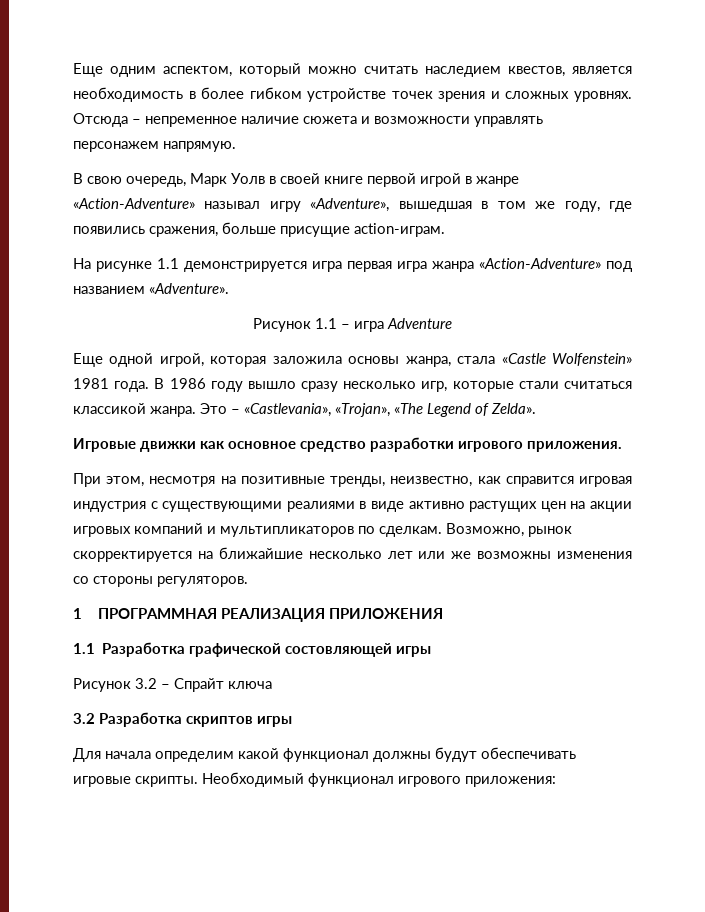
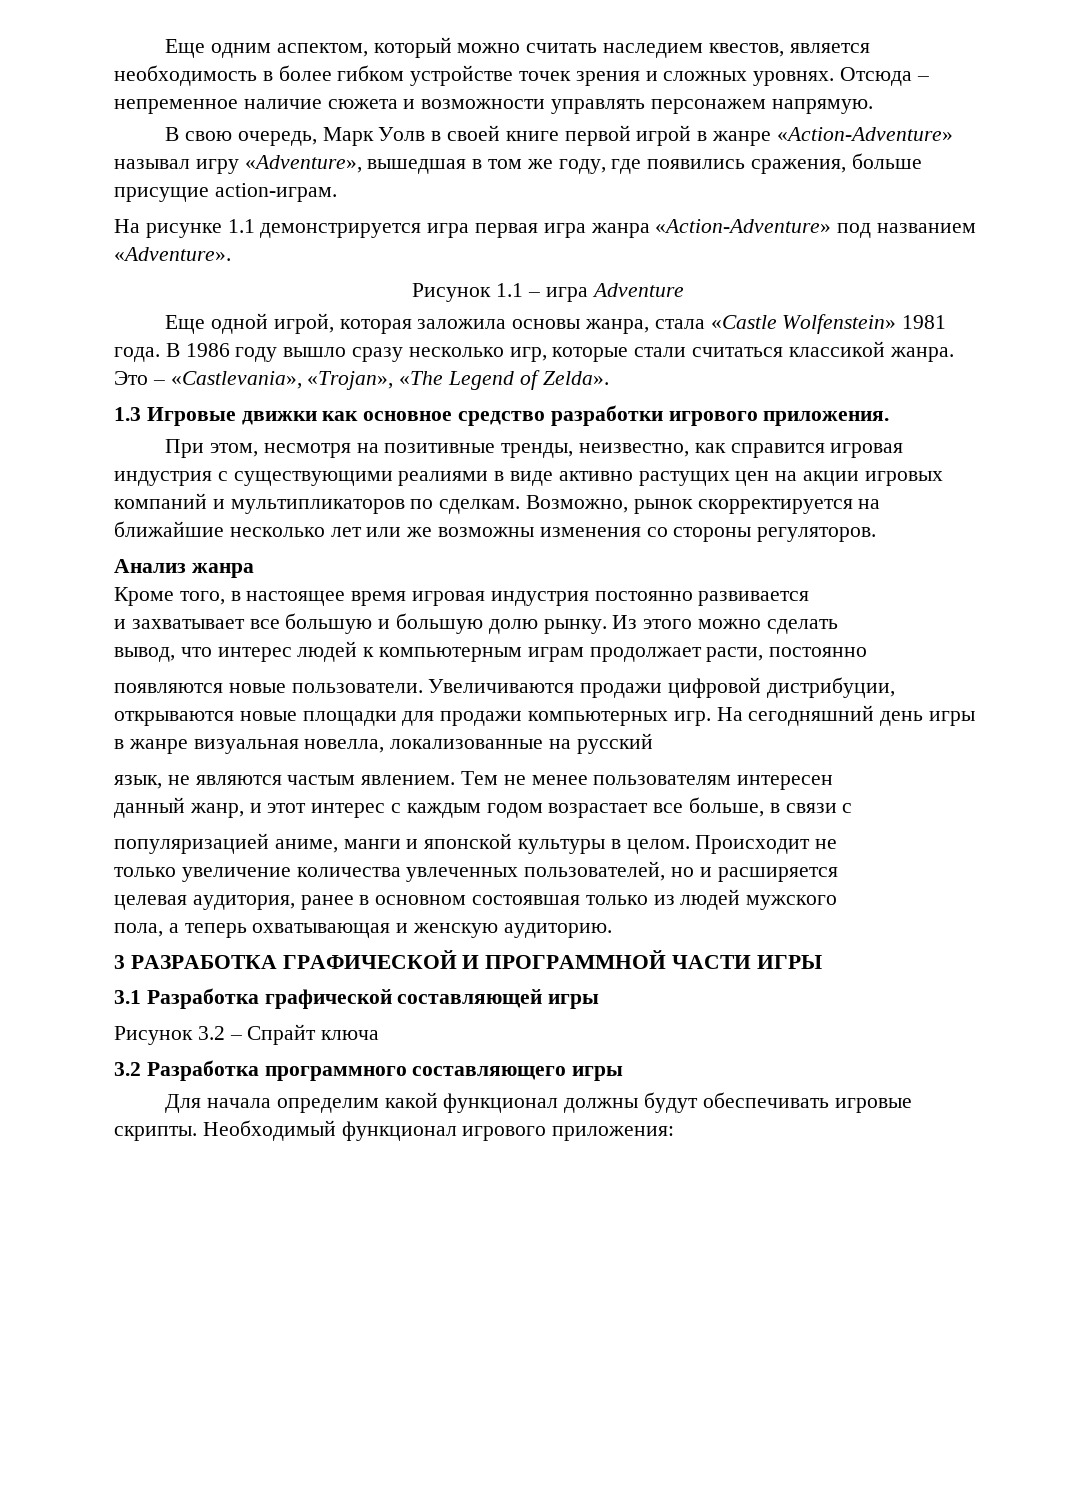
(536, 408) none -> [114,407,141,421] 1.3
[73,608,444,622] [73,643,95,654] 1 ПРОГРАММНАЯ РЕАЛИЗАЦИЯ ПРИЛОЖЕНИЯ // 1.1 -> [114,559,254,578] [114,587,810,606] [114,613,838,634] [114,641,868,662] [114,677,895,698] [114,705,976,726] [114,733,653,754] [114,771,834,790] [114,797,853,818] [114,833,838,854] [114,861,838,882] [114,889,838,910] [114,923,612,938] [114,950,822,969] [114,990,141,1004] Анализ жанра // Кроме того, в настоящее время игровая индустрия постоянно развивается // и захватывает все большую и большую долю рынку. Из этого можно сделать // вывод, что интерес людей к компьютерным играм продолжает расти, постоянно // появляются новые пользователи. Увеличиваются продажи цифровой дистрибуции, открываются новые площадки для продажи компьютерных игр. На сегодняшний день игры в жанре визуальная новелла, локализованные на русский // язык, не являются частым явлением. Тем не менее пользователям интересен // данный жанр, и этот интерес с каждым годом возрастает все больше, в связи с // популяризацией аниме, манги и японской культуры в целом. Происходит не // только увеличение количества увлеченных пользователей, но и расширяется // целевая аудитория, ранее в основном состоявшая только из людей мужского // пола, а теперь охватывающая и женскую аудиторию. // 3 РАЗРАБОТКА ГРАФИЧЕСКОЙ И ПРОГРАММНОЙ ЧАСТИ ИГРЫ // 3.1
[285,643,393,657] состовляющей -> [397,989,543,1008] составляющей
[186,716,253,727] скриптов -> [264,1066,567,1081] программного составляющего

